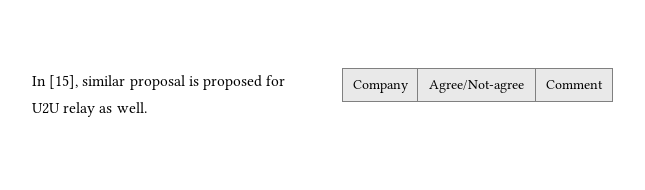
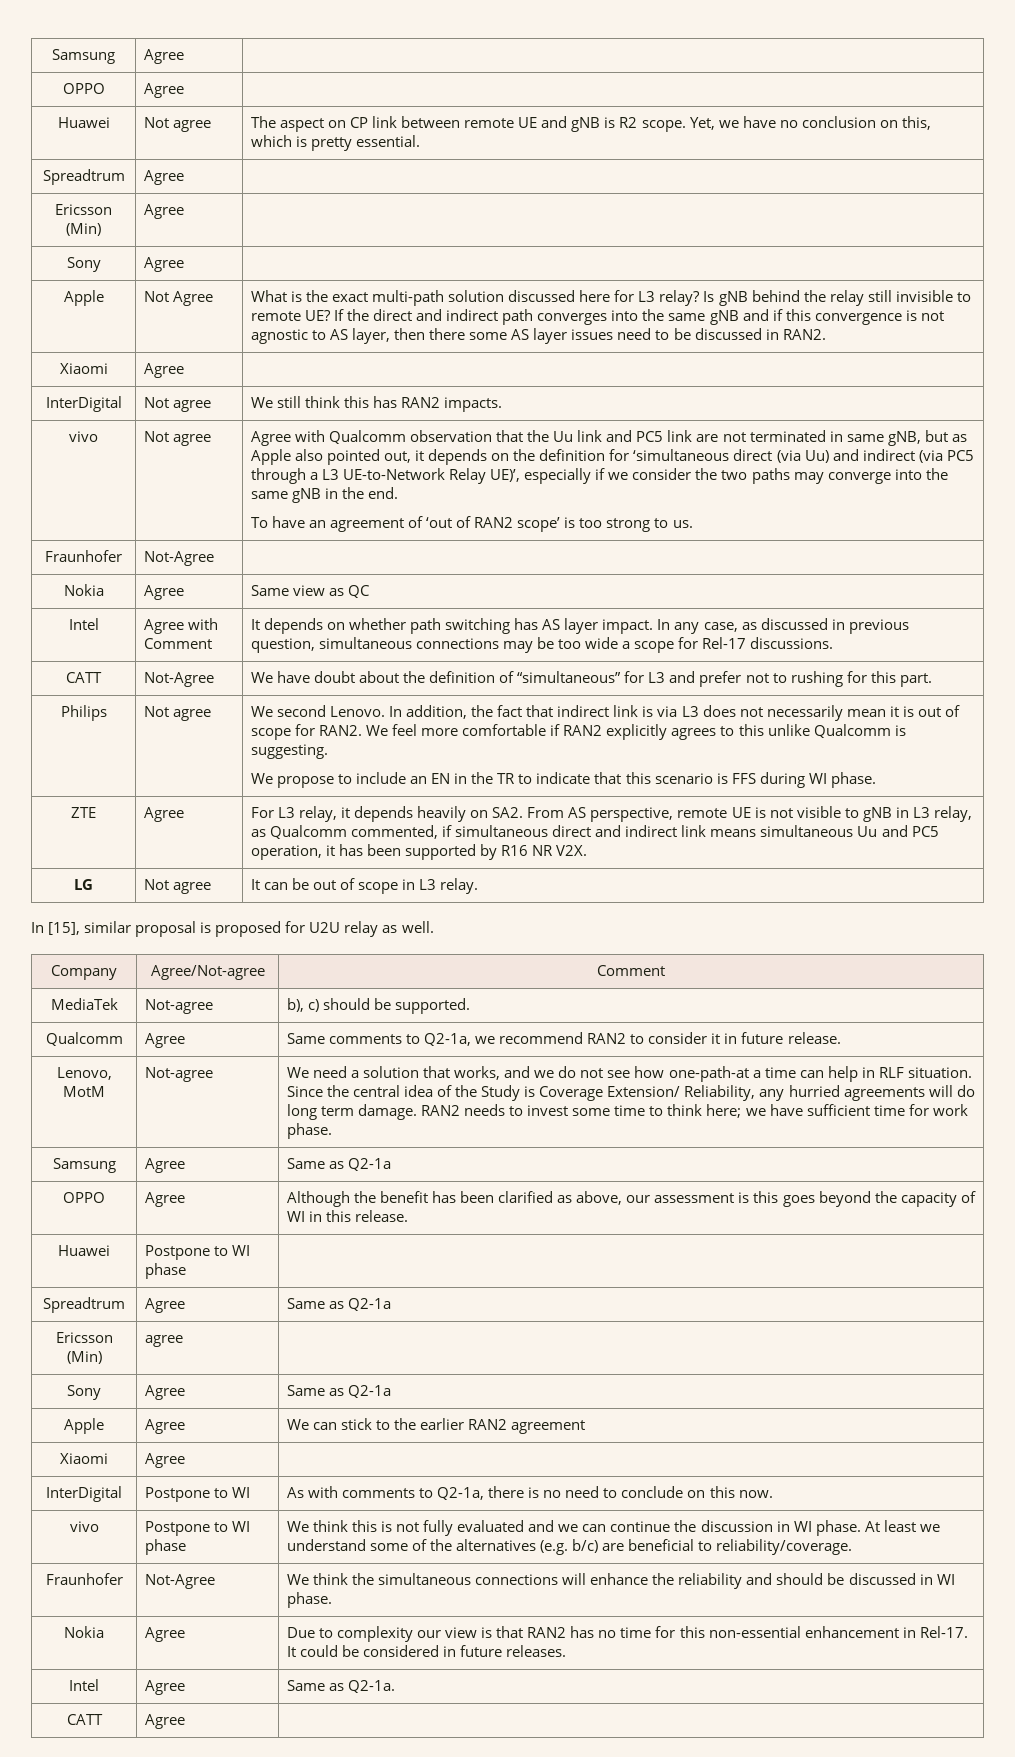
(32, 81) none -> [52,49,115,64] [143,49,184,64] [62,83,105,94] [143,83,184,98] [57,117,110,128] [143,117,211,132] [250,116,931,132] [250,135,421,151] [42,169,125,185] [143,170,184,185] [55,204,112,215] [66,223,101,236] [143,204,184,219] [66,257,101,272] [143,257,184,272] [63,290,104,306] [143,291,213,306] [250,290,971,306] [250,309,944,325] [250,328,826,344] [59,363,108,374] [143,363,184,378] [45,396,122,412] [143,397,211,412] [250,396,503,412] [69,431,98,442] [143,431,211,446] [250,430,967,446] [250,449,974,465] [250,468,948,484] [250,487,399,503] [250,516,693,532] [45,550,122,562] [143,551,214,566] [63,584,104,596] [143,585,184,600] [250,585,371,598] [68,618,99,630] [143,618,218,634] [143,638,212,649] [250,618,909,634] [250,637,834,653] [66,672,103,683] [143,672,214,687] [250,671,932,687] [60,705,107,721] [143,706,211,721] [250,705,960,721] [250,724,906,740] [250,744,328,759] [250,772,876,788] [71,807,96,818] [143,807,184,822] [250,806,972,822] [250,825,939,839] [250,844,588,860] [74,879,93,890] [143,879,211,894] [250,878,479,894] Samsung | Agree | // OPPO | Agree | // Huawei | Not agree | The aspect on CP link between remote UE and gNB is R2 scope. Yet, we have no conclusion on this, which is pretty essential. // Spreadtrum | Agree | // Ericsson (Min) | Agree | // Sony | Agree | // Apple | Not Agree | What is the exact multi-path solution discussed here for L3 relay? Is gNB behind the relay still invisible to remote UE? If the direct and indirect path converges into the same gNB and if this convergence is not agnostic to AS layer, then there some AS layer issues need to be discussed in RAN2. // Xiaomi | Agree | // InterDigital | Not agree | We still think this has RAN2 impacts. // vivo | Not agree | Agree with Qualcomm observation that the Uu link and PC5 link are not terminated in same gNB, but as Apple also pointed out, it depends on the definition for ‘simultaneous direct (via Uu) and indirect (via PC5 through a L3 UE-to-Network Relay UE)’, especially if we consider the two paths may converge into the same gNB in the end. // To have an agreement of ‘out of RAN2 scope’ is too strong to us. // Fraunhofer | Not-Agree | // Nokia | Agree | Same view as QC // Intel | Agree with Comment | It depends on whether path switching has AS layer impact. In any case, as discussed in previous question, simultaneous connections may be too wide a scope for Rel-17 discussions. // CATT | Not-Agree | We have doubt about the definition of “simultaneous” for L3 and prefer not to rushing for this part. // Philips | Not agree | We second Lenovo. In addition, the fact that indirect link is via L3 does not necessarily mean it is out of scope for RAN2. We feel more comfortable if RAN2 explicitly agrees to this unlike Qualcomm is suggesting. // We propose to include an EN in the TR to indicate that this scenario is FFS during WI phase. // ZTE | Agree | For L3 relay, it depends heavily on SA2. From AS perspective, remote UE is not visible to gNB in L3 relay, as Qualcomm commented, if simultaneous direct and indirect link means simultaneous Uu and PC5 operation, it has been supported by R16 NR V2X. // LG | Not agree | It can be out of scope in L3 relay. //
(603, 84) none -> [50,998,118,1010] [144,999,213,1014] [286,998,471,1014] [45,1032,123,1046] [144,1033,185,1048] [286,1032,841,1046] [56,1067,112,1080] [63,1086,105,1097] [144,1067,213,1082] [286,1066,972,1082] [286,1085,975,1101] [286,1104,968,1120] [286,1123,332,1139] [52,1158,116,1173] [144,1158,185,1173] [286,1158,392,1171] [63,1192,105,1203] [144,1192,185,1207] [286,1191,976,1207] [286,1210,409,1222] [58,1245,110,1256] [144,1245,251,1260] [144,1263,186,1279] [43,1297,125,1313] [144,1298,185,1313] [286,1298,392,1311] [55,1332,113,1343] [66,1351,102,1364] [144,1335,183,1347] [67,1385,101,1400] [144,1385,185,1400] [286,1385,392,1398] [64,1418,104,1434] [144,1419,185,1434] [286,1418,586,1434] [60,1453,108,1464] [144,1453,185,1468] [46,1486,122,1502] [144,1487,251,1502] [286,1486,773,1500] [69,1521,99,1532] [144,1521,251,1536] [144,1539,186,1555] [286,1520,940,1536] [286,1539,853,1555] [45,1573,123,1585] [144,1574,215,1589] [286,1573,955,1589] [286,1592,332,1608] [64,1626,104,1638] [144,1627,185,1642] [286,1626,968,1642] [286,1645,567,1657] [69,1679,99,1691] [144,1680,185,1695] [286,1680,396,1693] [66,1714,103,1725] [144,1714,185,1729] // MediaTek | Not-agree | b), c) should be supported. // Qualcomm | Agree | Same comments to Q2-1a, we recommend RAN2 to consider it in future release. // Lenovo, MotM | Not-agree | We need a solution that works, and we do not see how one-path-at a time can help in RLF situation. Since the central idea of the Study is Coverage Extension/ Reliability, any hurried agreements will do long term damage. RAN2 needs to invest some time to think here; we have sufficient time for work phase. // Samsung | Agree | Same as Q2-1a // OPPO | Agree | Although the benefit has been clarified as above, our assessment is this goes beyond the capacity of WI in this release. // Huawei | Postpone to WI phase | // Spreadtrum | Agree | Same as Q2-1a // Ericsson (Min) | agree | // Sony | Agree | Same as Q2-1a // Apple | Agree | We can stick to the earlier RAN2 agreement // Xiaomi | Agree | // InterDigital | Postpone to WI | As with comments to Q2-1a, there is no need to conclude on this now. // vivo | Postpone to WI phase | We think this is not fully evaluated and we can continue the discussion in WI phase. At least we understand some of the alternatives (e.g. b/c) are beneficial to reliability/coverage. // Fraunhofer | Not-Agree | We think the simultaneous connections will enhance the reliability and should be discussed in WI phase. // Nokia | Agree | Due to complexity our view is that RAN2 has no time for this non-essential enhancement in Rel-17. It could be considered in future releases. // Intel | Agree | Same as Q2-1a. // CATT | Agree |

